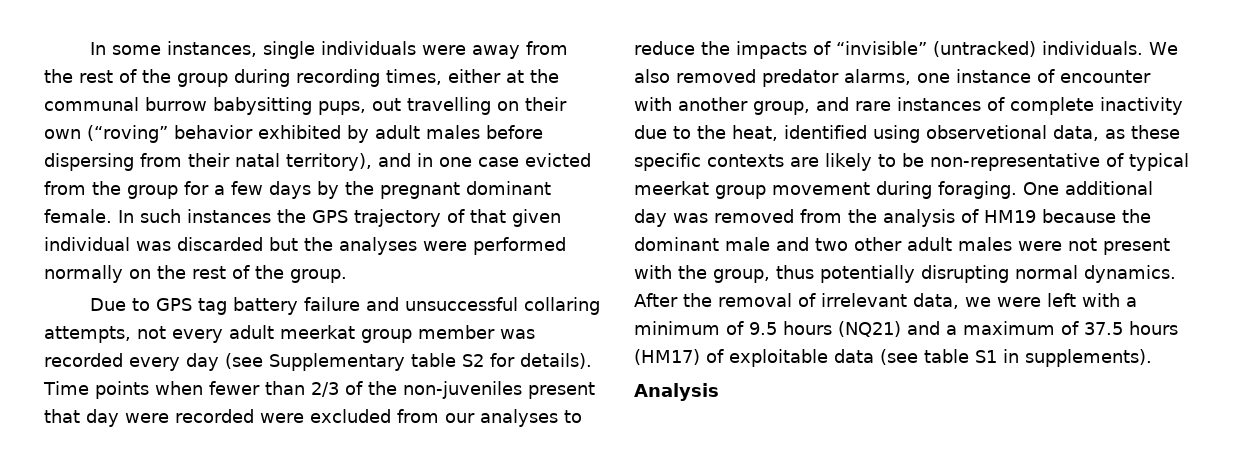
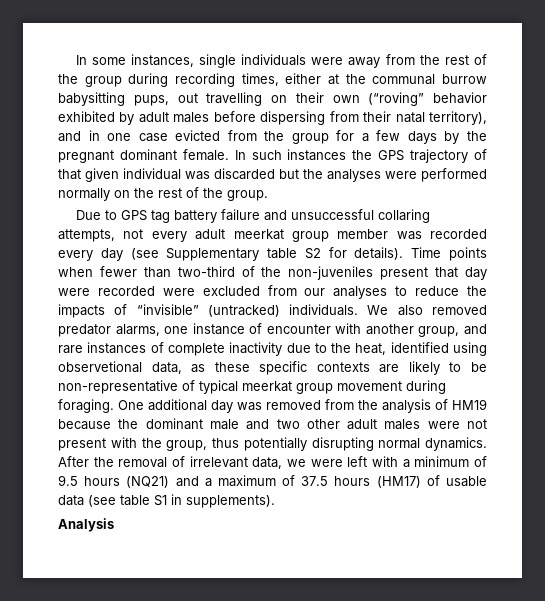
[311,382,339,397] 2/3 -> [177,266,235,277] two-third
[729,349,828,367] exploitable -> [446,476,488,487] usable

